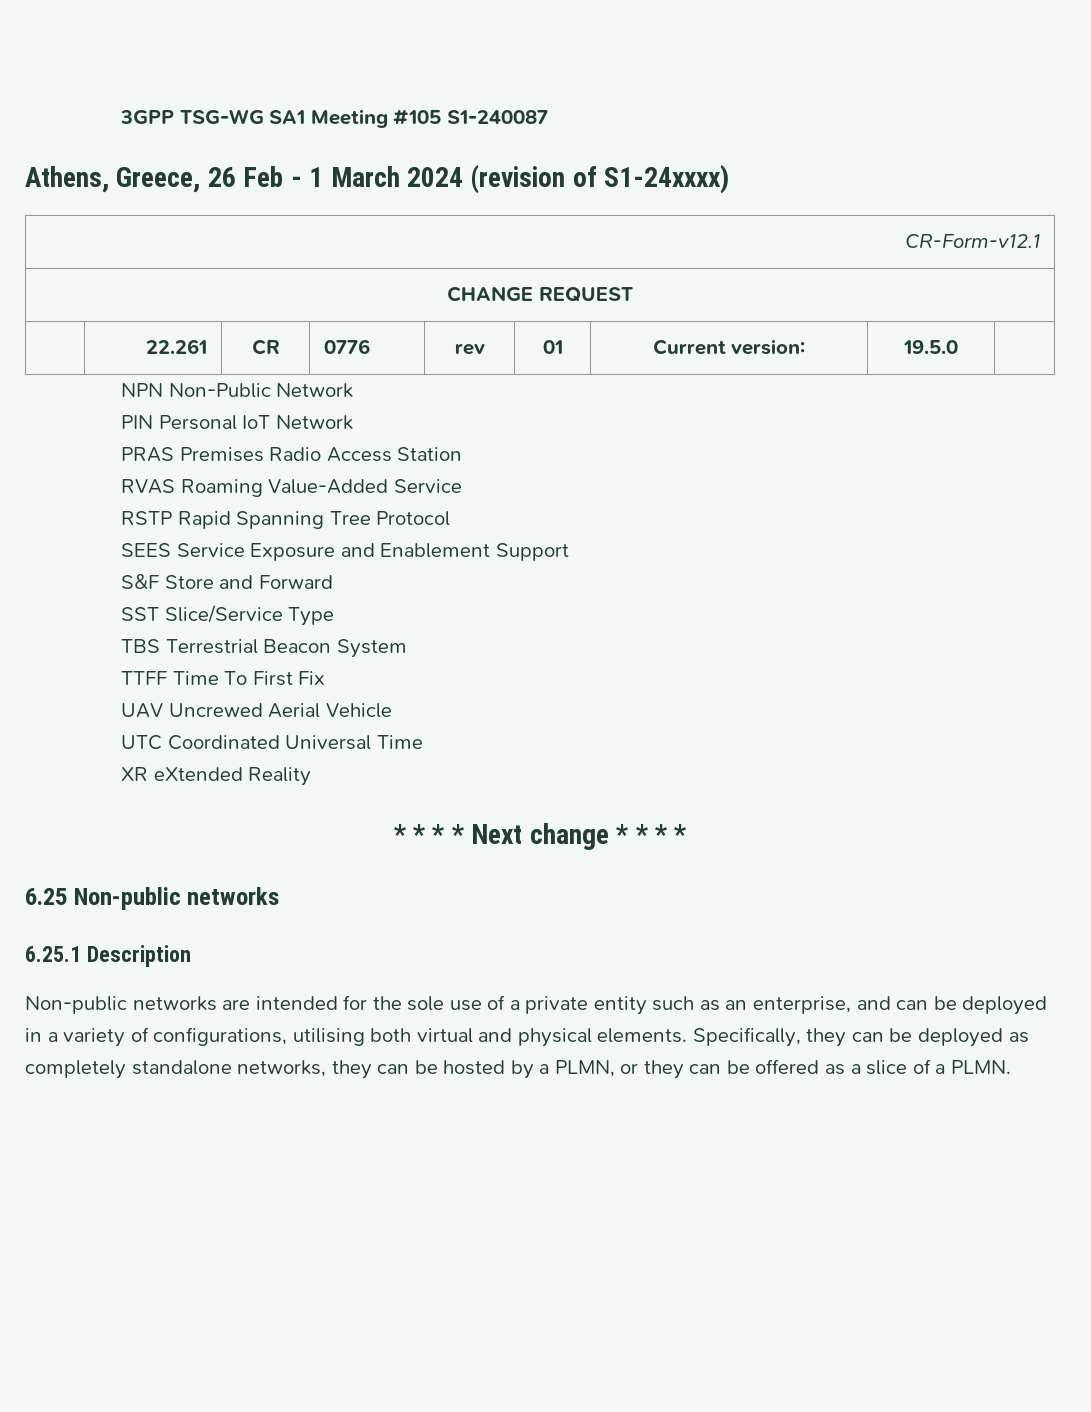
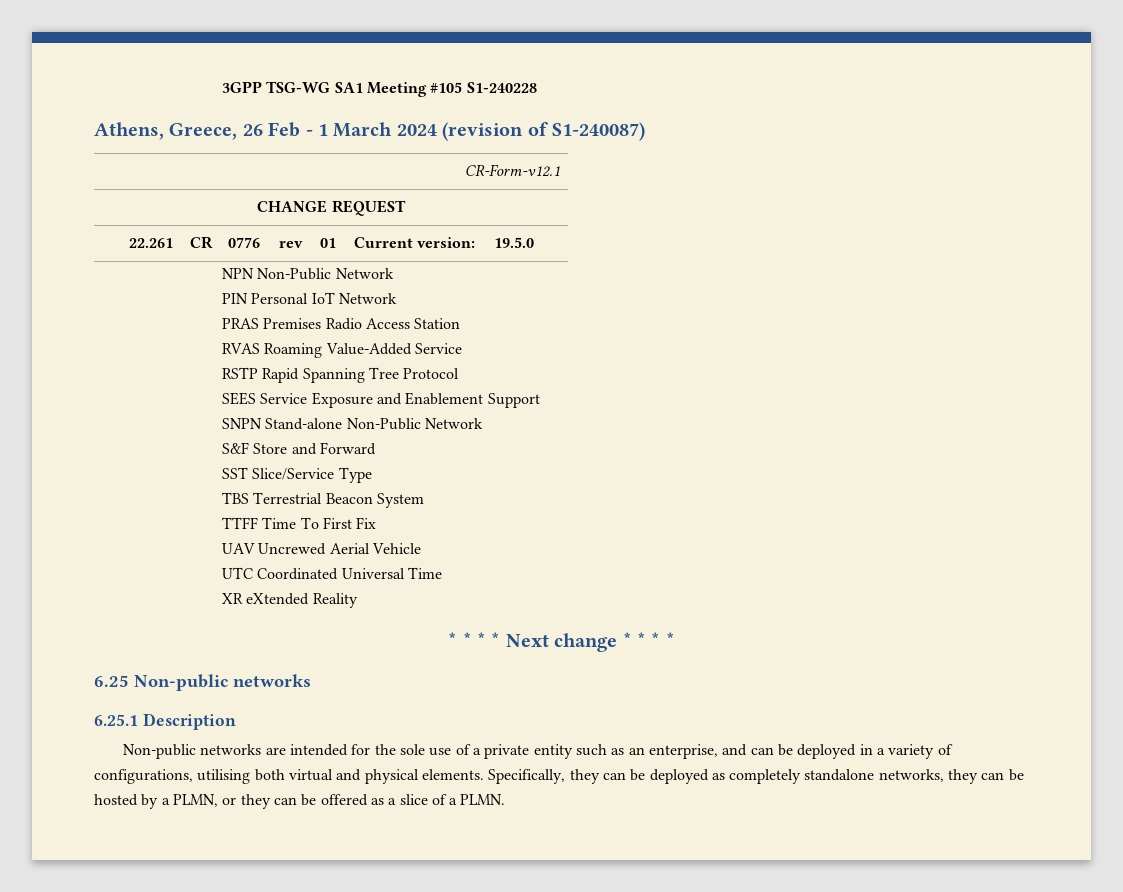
[446,110,548,124] S1-240087 -> [466,82,537,93] S1-240228
[604,165,730,194] S1-24xxxx) -> [552,122,645,141] S1-240087)
(569, 552) none -> [221,418,483,430] // SNPN Stand-alone Non-Public Network

